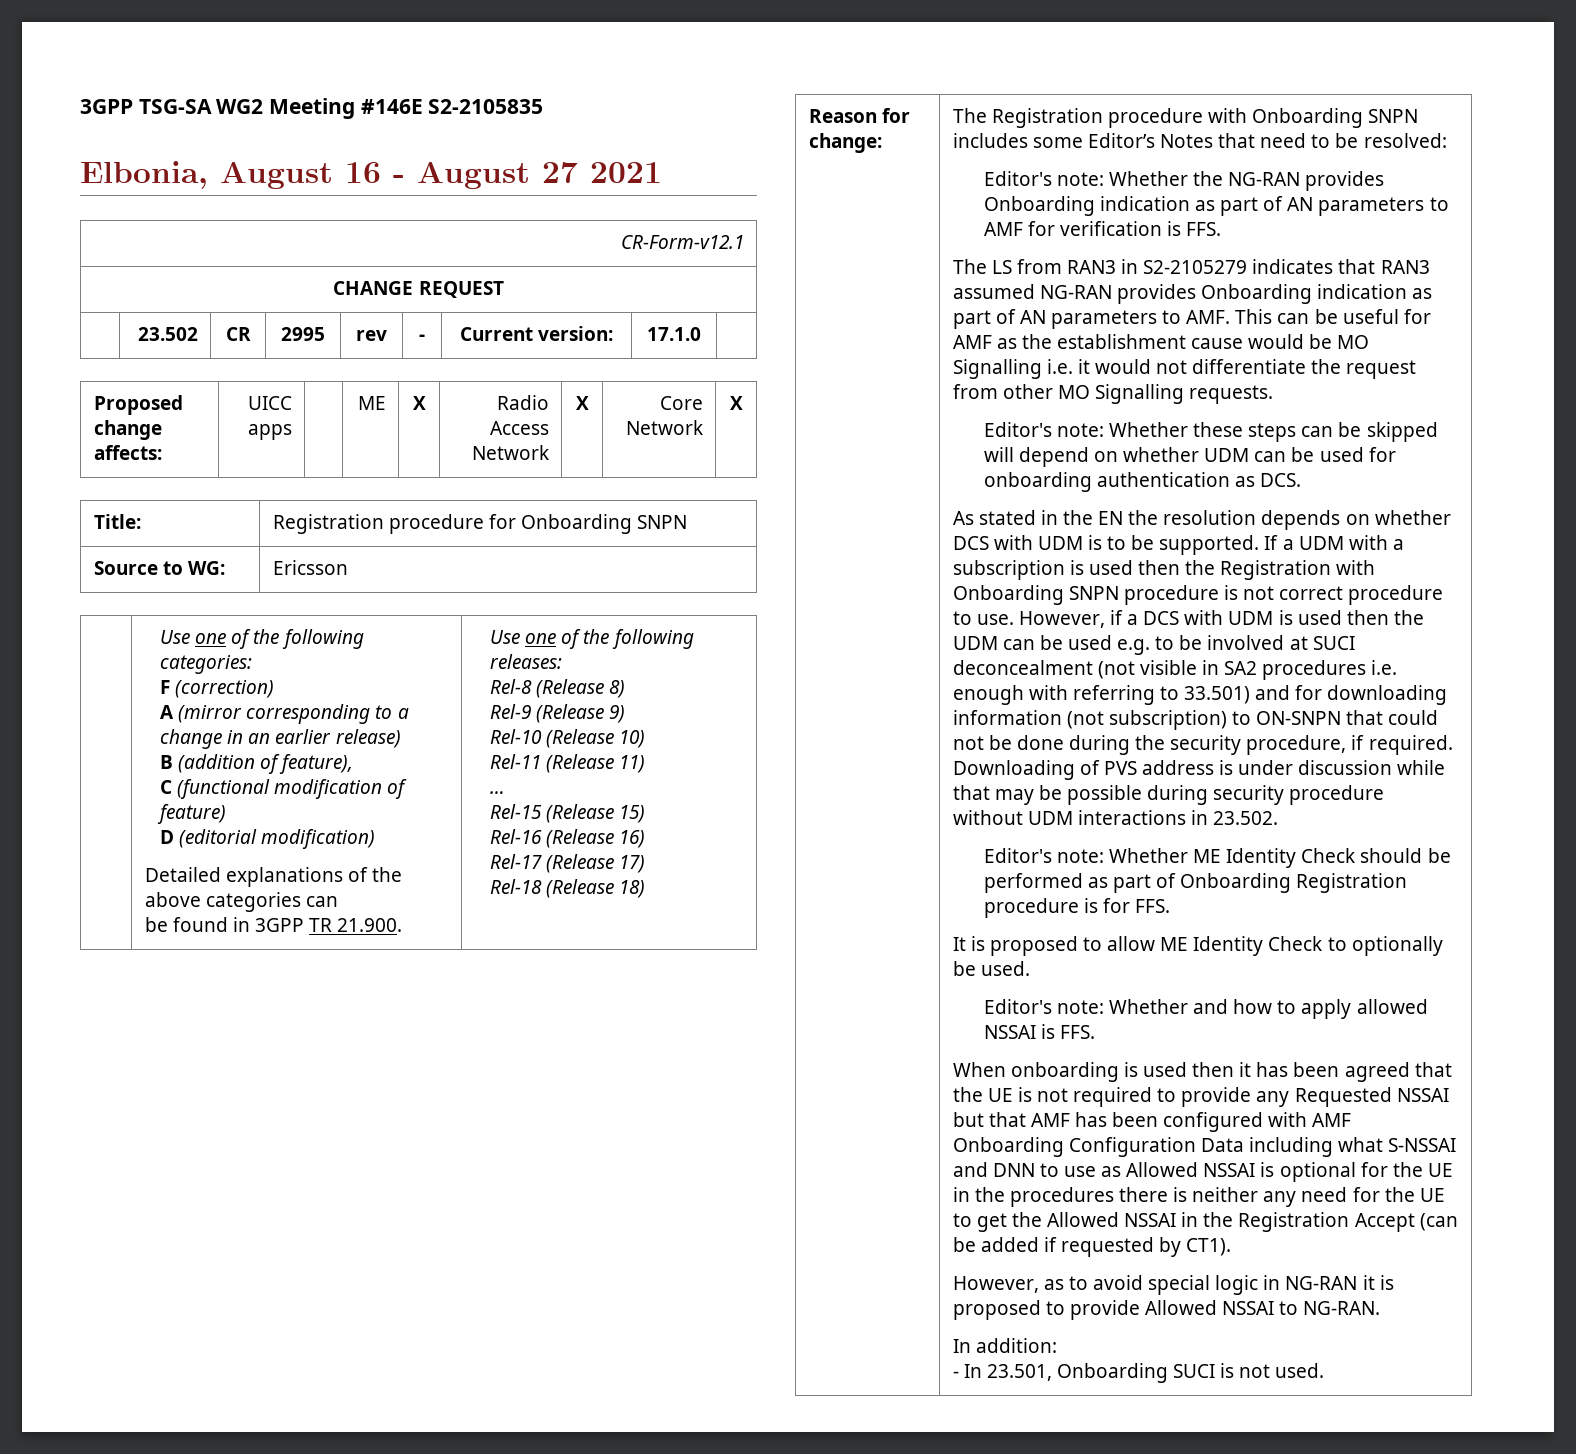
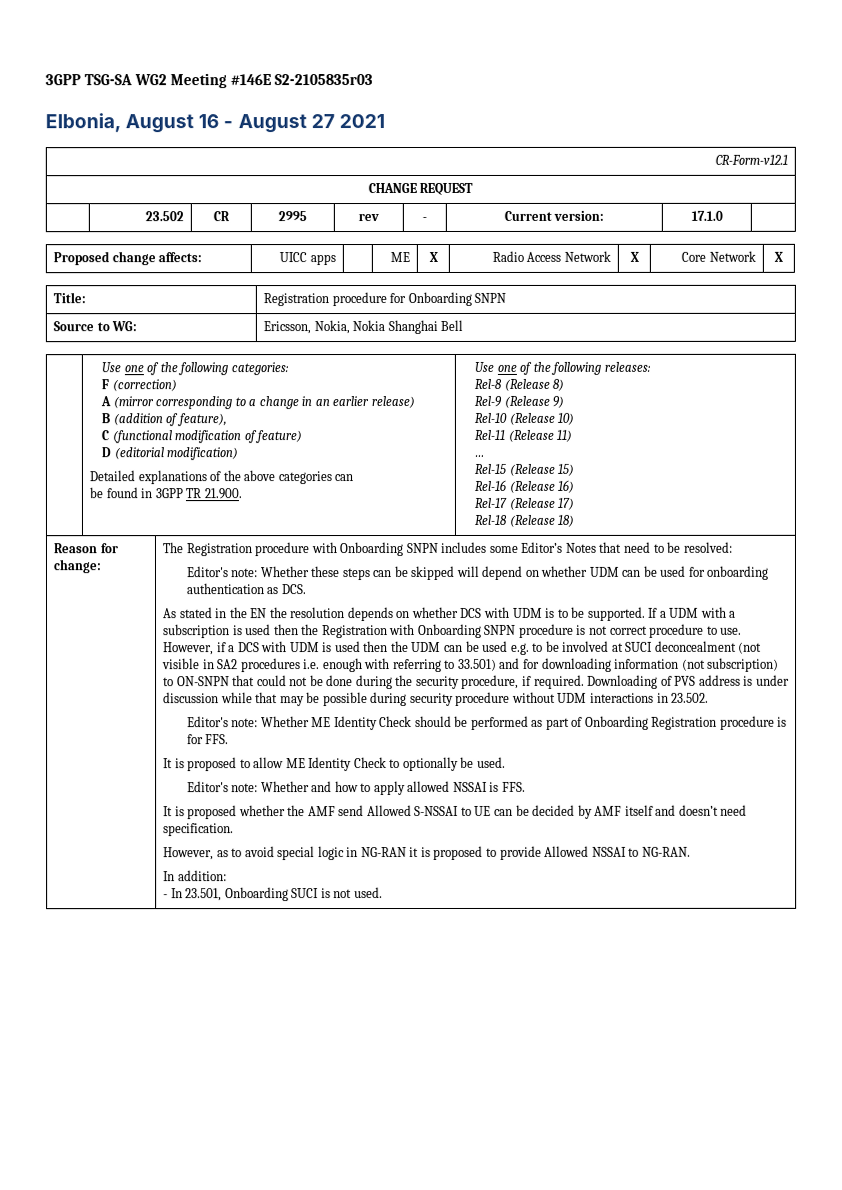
[428,99,544,114] S2-2105835 -> [273,74,373,86] S2-2105835r03
[272,560,348,575] Ericsson -> [263,319,464,335] Ericsson, Nokia, Nokia Shanghai Bell
[983,171,1385,191] [983,196,1449,216] [983,221,1222,236] [952,259,1430,274] [952,284,1433,304] [952,309,1431,329] [952,334,1370,349] [952,359,1417,379] [952,384,1274,404] // Editor's note: Whether the NG-RAN provides Onboarding indication as part of AN parameters to AMF for verification is FFS. // The LS from RAN3 in S2-2105279 indicates that RAN3 assumed NG-RAN provides Onboarding indication as part of AN parameters to AMF. This can be useful for AMF as the establishment cause would be MO Signalling i.e. it would not differentiate the request from other MO Signalling requests. -> (732, 547) none
[952,1062,1452,1082] [952,1087,1449,1107] [952,1112,1352,1132] [952,1137,1457,1157] [952,1162,1453,1182] [952,1187,1445,1207] [952,1212,1458,1232] [952,1237,1232,1257] When onboarding is used then it has been agreed that the UE is not required to provide any Requested NSSAI but that AMF has been configured with AMF Onboarding Configuration Data including what S-NSSAI and DNN to use as Allowed NSSAI is optional for the UE in the procedures there is neither any need for the UE to get the Allowed NSSAI in the Registration Accept (can be added if requested by CT1). -> [163,804,748,820] [163,823,235,837] It is proposed whether the AMF send Allowed S-NSSAI to UE can be decided by AMF itself and doesn’t need specification.

